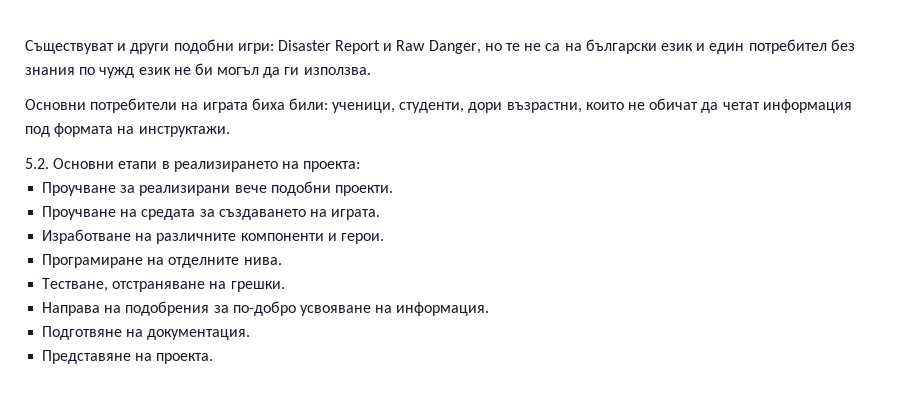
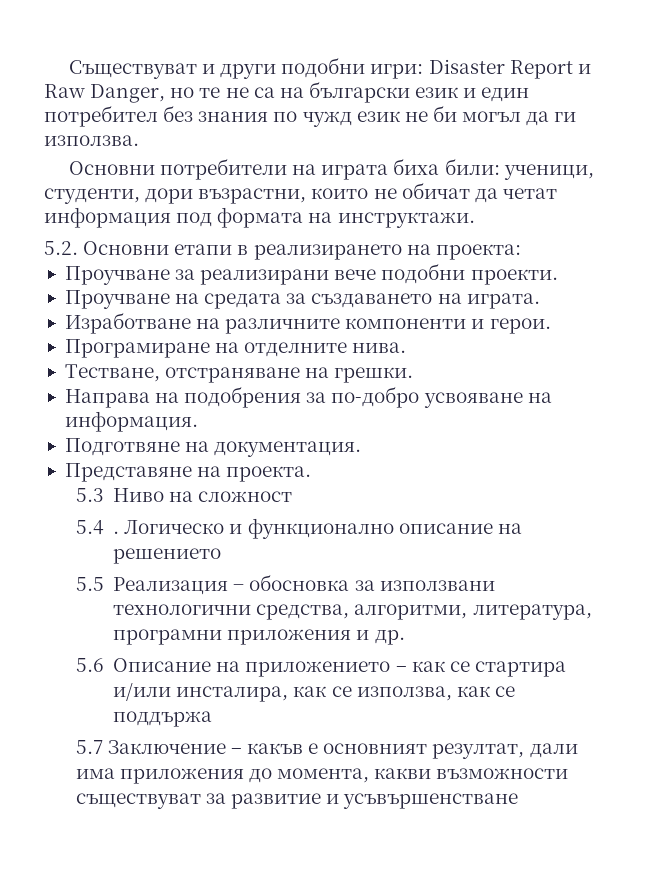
(214, 358) none -> [75,488,293,502] [75,518,522,539] [113,548,222,564] [75,574,495,595] [113,604,592,620] [113,629,405,645] [75,658,566,677] [113,683,515,702] [113,711,213,727] [75,740,578,759] [75,768,569,784] [75,793,519,809] // 5.3 Ниво на сложност // 5.4 . Логическо и функционално описание на решението // 5.5 Реализация − обосновка за използвани технологични средства, алгоритми, литература, програмни приложения и др. // 5.6 Описание на приложението – как се стартира и/или инсталира, как се използва, как се поддържа // 5.7 Заключение – какъв е основният резултат, дали има приложения до момента, какви възможности съществуват за развитие и усъвършенстване

